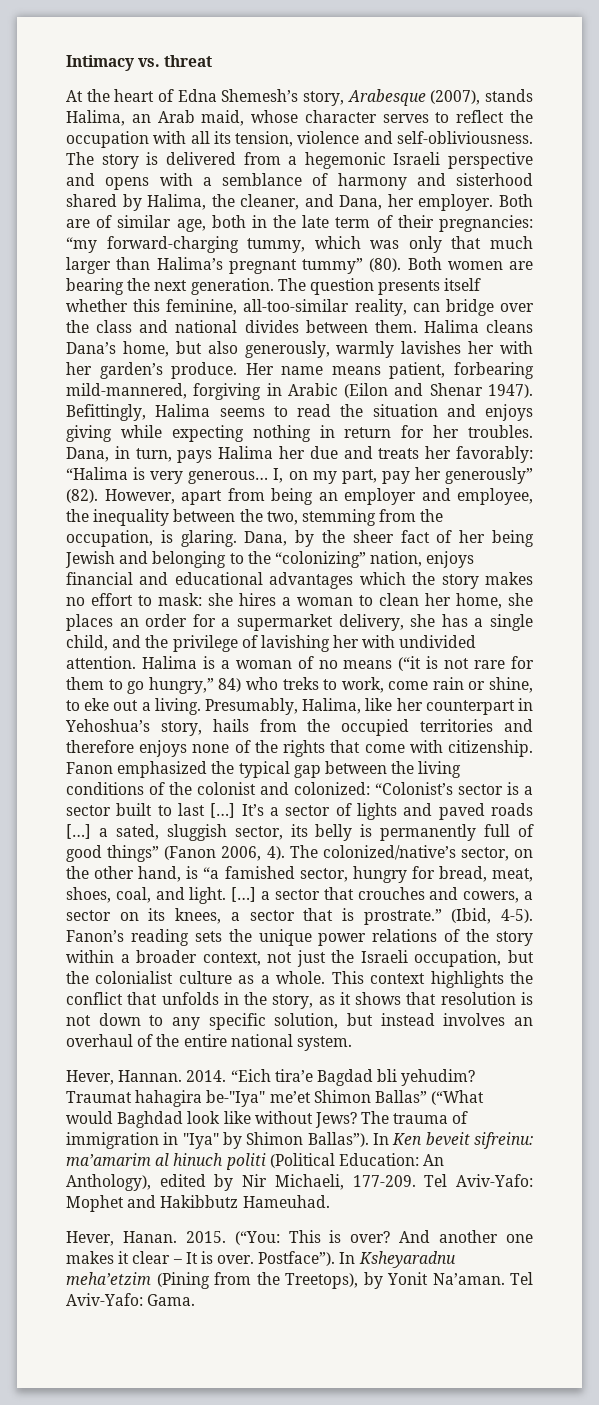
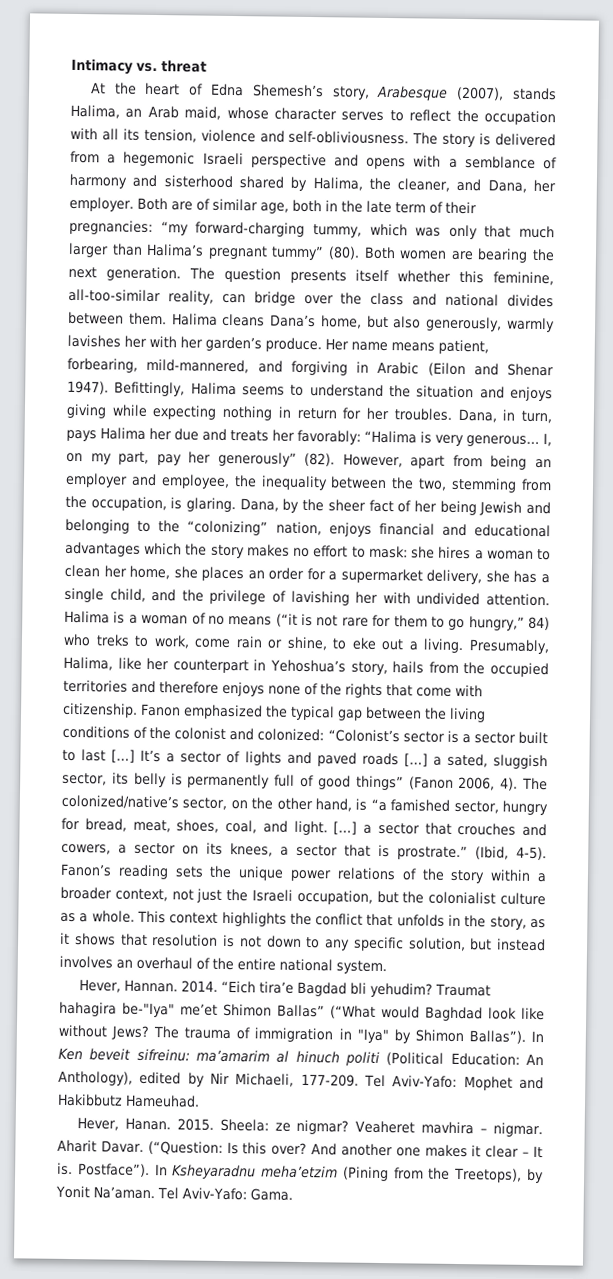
[453,362,534,379] [66,383,187,399] forbearing mild-mannered, -> [67,357,283,374] forbearing, mild-mannered, and
[297,404,331,417] read -> [309,384,384,397] understand
[234,1230,342,1245] (“You: This is -> [219,1118,544,1138] [57,1139,268,1155] Sheela: ze nigmar? Veaheret mavhira – nigmar. Aharit Davar. (“Question: Is this
[200,1251,255,1264] is over. -> [57,1162,73,1176] is.

